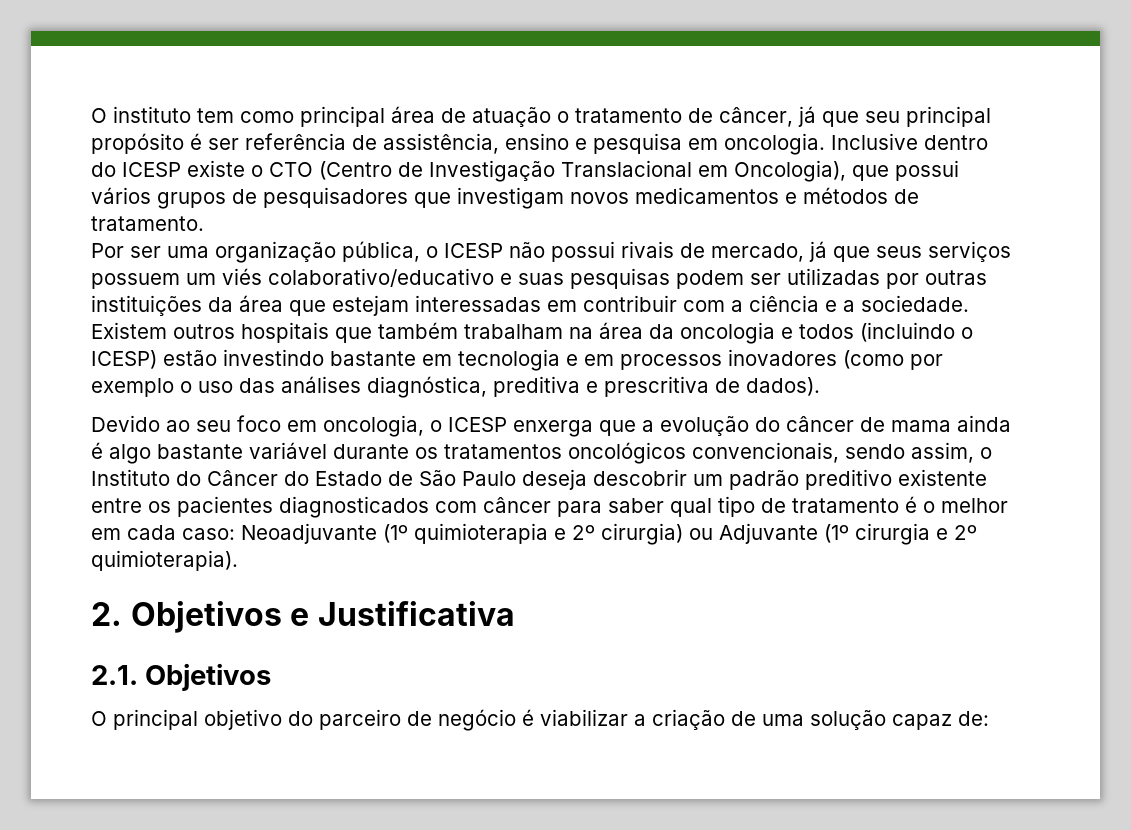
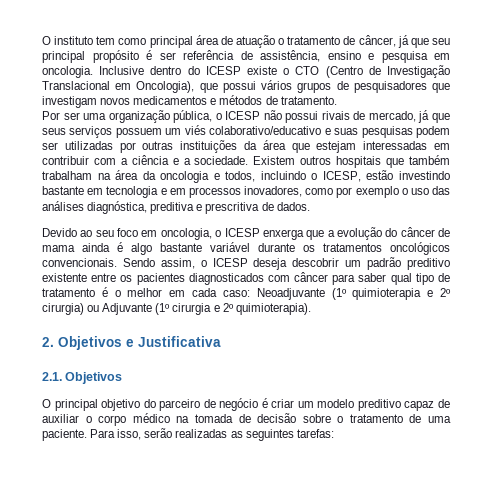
[799,322,973,342] [91,350,157,369] todos (incluindo o ICESP) -> [225,171,361,182] todos, incluindo o ICESP,
[728,349,904,369] inovadores (como -> [244,186,334,197] inovadores, como
[746,377,820,396] dados). -> [276,202,310,211] dados.
[692,442,992,463] [91,469,516,486] convencionais, sendo assim, o Instituto do Câncer do Estado de São Paulo -> [42,258,248,269] convencionais. Sendo assim, o ICESP
[540,709,989,730] viabilizar a criação de uma solução capaz de: -> [271,399,451,411] [42,413,451,426] [42,428,334,441] criar um modelo preditivo capaz de auxiliar o corpo médico na tomada de decisão sobre o tratamento de uma paciente. Para isso, serão realizadas as seguintes tarefas:

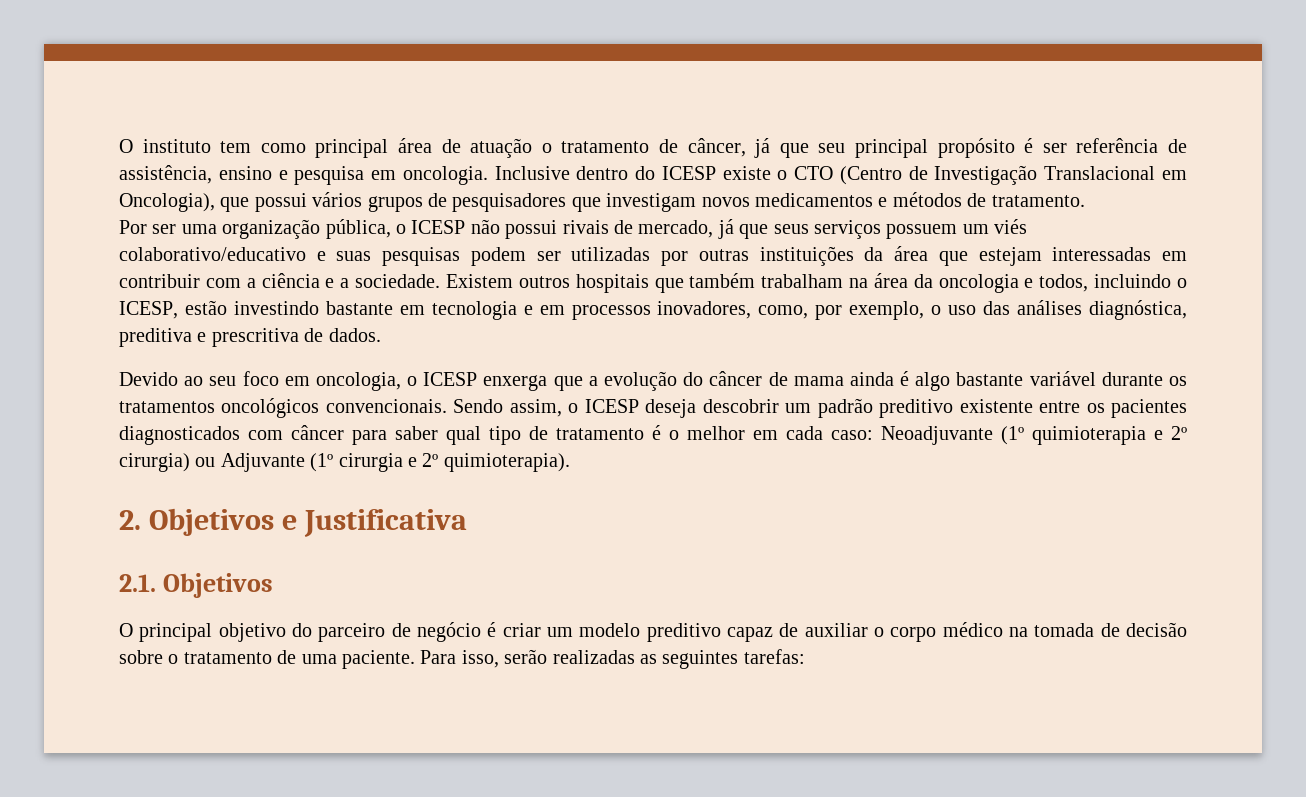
[305,186,399,198] como por exemplo -> [758,301,925,320] como, por exemplo,

